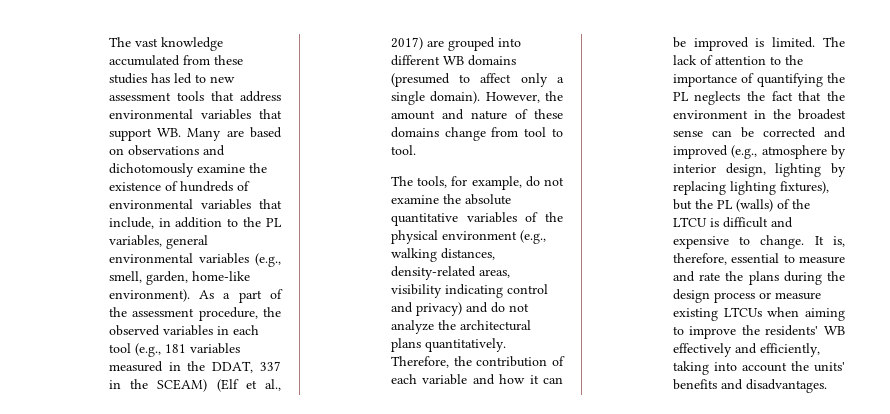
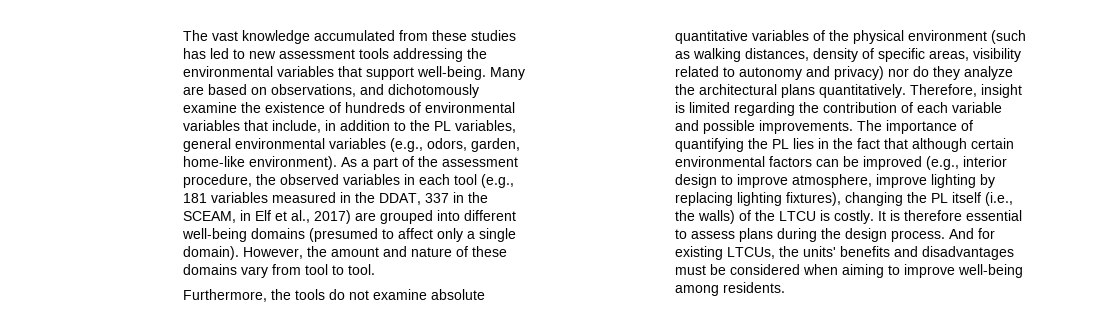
[210,91,281,102] that address -> [392,48,487,62] addressing the
[157,128,182,137] WB. -> [416,66,486,80] well-being.
[127,145,199,156] observations -> [270,84,356,97] observations,
[108,271,142,283] smell, -> [426,138,467,151] odors,
[157,379,239,392] SCEAM) (Elf -> [182,210,271,223] SCEAM, in Elf
[442,56,464,65] WB -> [181,228,247,242] well-being
[444,127,486,141] change -> [240,266,268,278] vary
[390,176,522,190] The tools, for example, -> [182,289,325,302] Furthermore, the tools
[442,194,461,204] the -> (427, 294) none
[519,230,546,244] [390,248,495,262] [390,266,510,280] [390,284,548,298] [390,302,529,316] (e.g., walking distances, density-related areas, visibility indicating control and privacy) and do not -> [990,30,1026,44] [674,48,1021,62] [674,66,960,80] (such as walking distances, density of specific areas, visibility related to autonomy and privacy) nor do they
(449, 362) none -> [980,84,1022,98] [674,102,795,116] insight is limited regarding
[499,374,563,384] [672,37,845,51] [672,55,803,65] how it can be improved is limited. The lack of attention to the -> [702,120,882,134] possible improvements. The
[694,91,741,105] neglects -> [792,138,829,149] lies in
[827,91,845,101] [672,109,846,120] [672,127,846,138] [672,145,846,159] [672,163,766,177] the environment in the broadest sense can be corrected and improved (e.g., atmosphere by interior design, -> [911,138,1014,152] [674,156,1007,170] [674,174,927,188] although certain environmental factors can be improved (e.g., interior design to improve atmosphere, improve
[672,199,810,212] [672,217,793,228] [672,235,845,249] [672,253,845,265] [672,271,845,285] [672,289,821,303] [672,307,845,321] [672,325,845,339] [672,343,820,357] [672,361,845,375] [672,379,827,393] but the PL (walls) of the LTCU is difficult and expensive to change. It is, therefore, essential to measure and rate the plans during the design process or measure existing LTCUs when aiming to improve the residents' WB effectively and efficiently, taking into account the units' benefits and disadvantages. -> [844,192,1013,206] [674,210,1022,224] [674,228,995,242] [674,246,1014,260] [674,264,1023,278] [674,282,785,296] changing the PL itself (i.e., the walls) of the LTCU is costly. It is therefore essential to assess plans during the design process. And for existing LTCUs, the units' benefits and disadvantages must be considered when aiming to improve well-being among residents.

